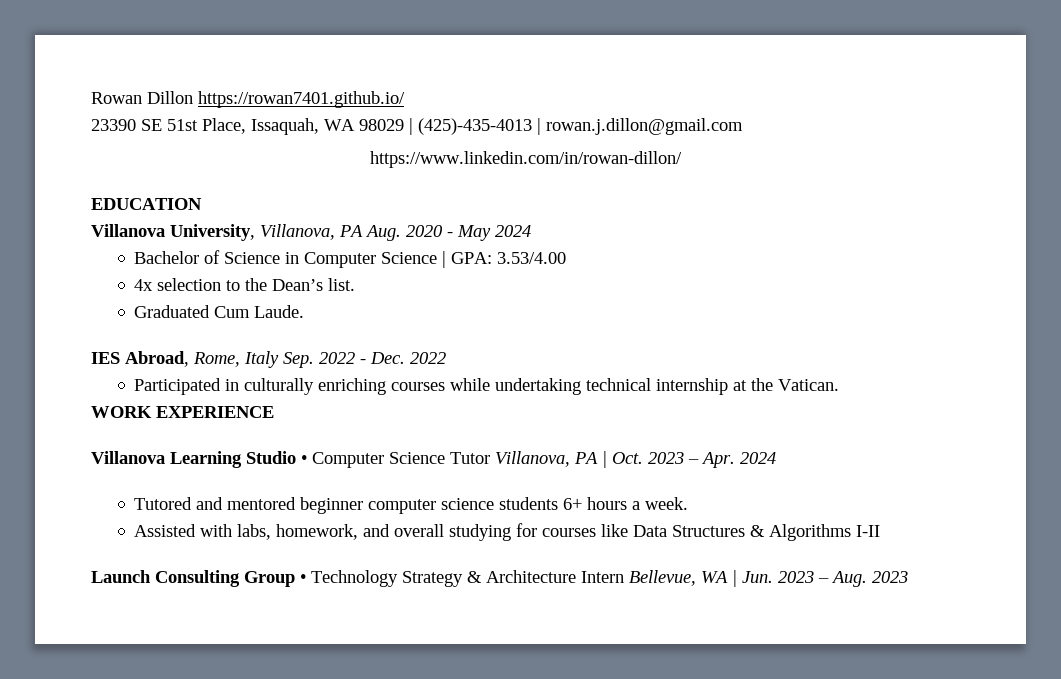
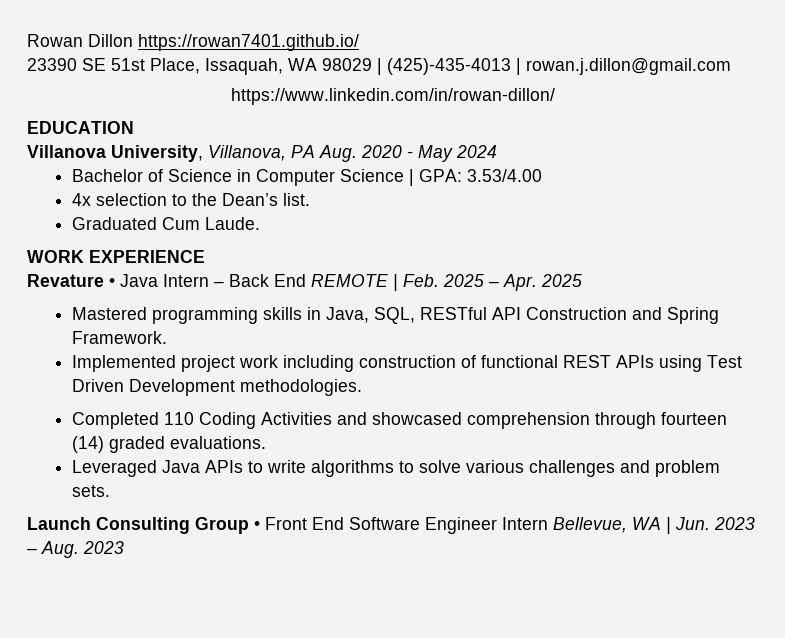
[91,351,446,368] [134,378,840,395] [91,406,274,418] [91,451,776,468] [134,497,689,514] [134,523,881,541] IES Abroad, Rome, Italy Sep. 2022 - Dec. 2022 // Participated in culturally enriching courses while undertaking technical internship at the Vatican. // WORK EXPERIENCE // Villanova Learning Studio • Computer Science Tutor Villanova, PA | Oct. 2023 – Apr. 2024 // Tutored and mentored beginner computer science students 6+ hours a week. // Assisted with labs, homework, and overall studying for courses like Data Structures & Algorithms I-II -> [27,250,205,263] [27,274,582,291] [71,307,719,324] [71,331,167,344] [71,355,742,372] [71,379,362,396] [71,412,727,429] [71,436,266,453] [71,460,720,477] [71,485,110,497] WORK EXPERIENCE // Revature • Java Intern – Back End REMOTE | Feb. 2025 – Apr. 2025 // Mastered programming skills in Java, SQL, RESTful API Construction and Spring Framework. // Implemented project work including construction of functional REST APIs using Test Driven Development methodologies. // Completed 110 Coding Activities and showcased comprehension through fourteen (14) graded evaluations. // Leveraged Java APIs to write algorithms to solve various challenges and problem sets.
[311,570,576,587] Technology Strategy & Architecture -> [265,517,497,534] Front End Software Engineer

